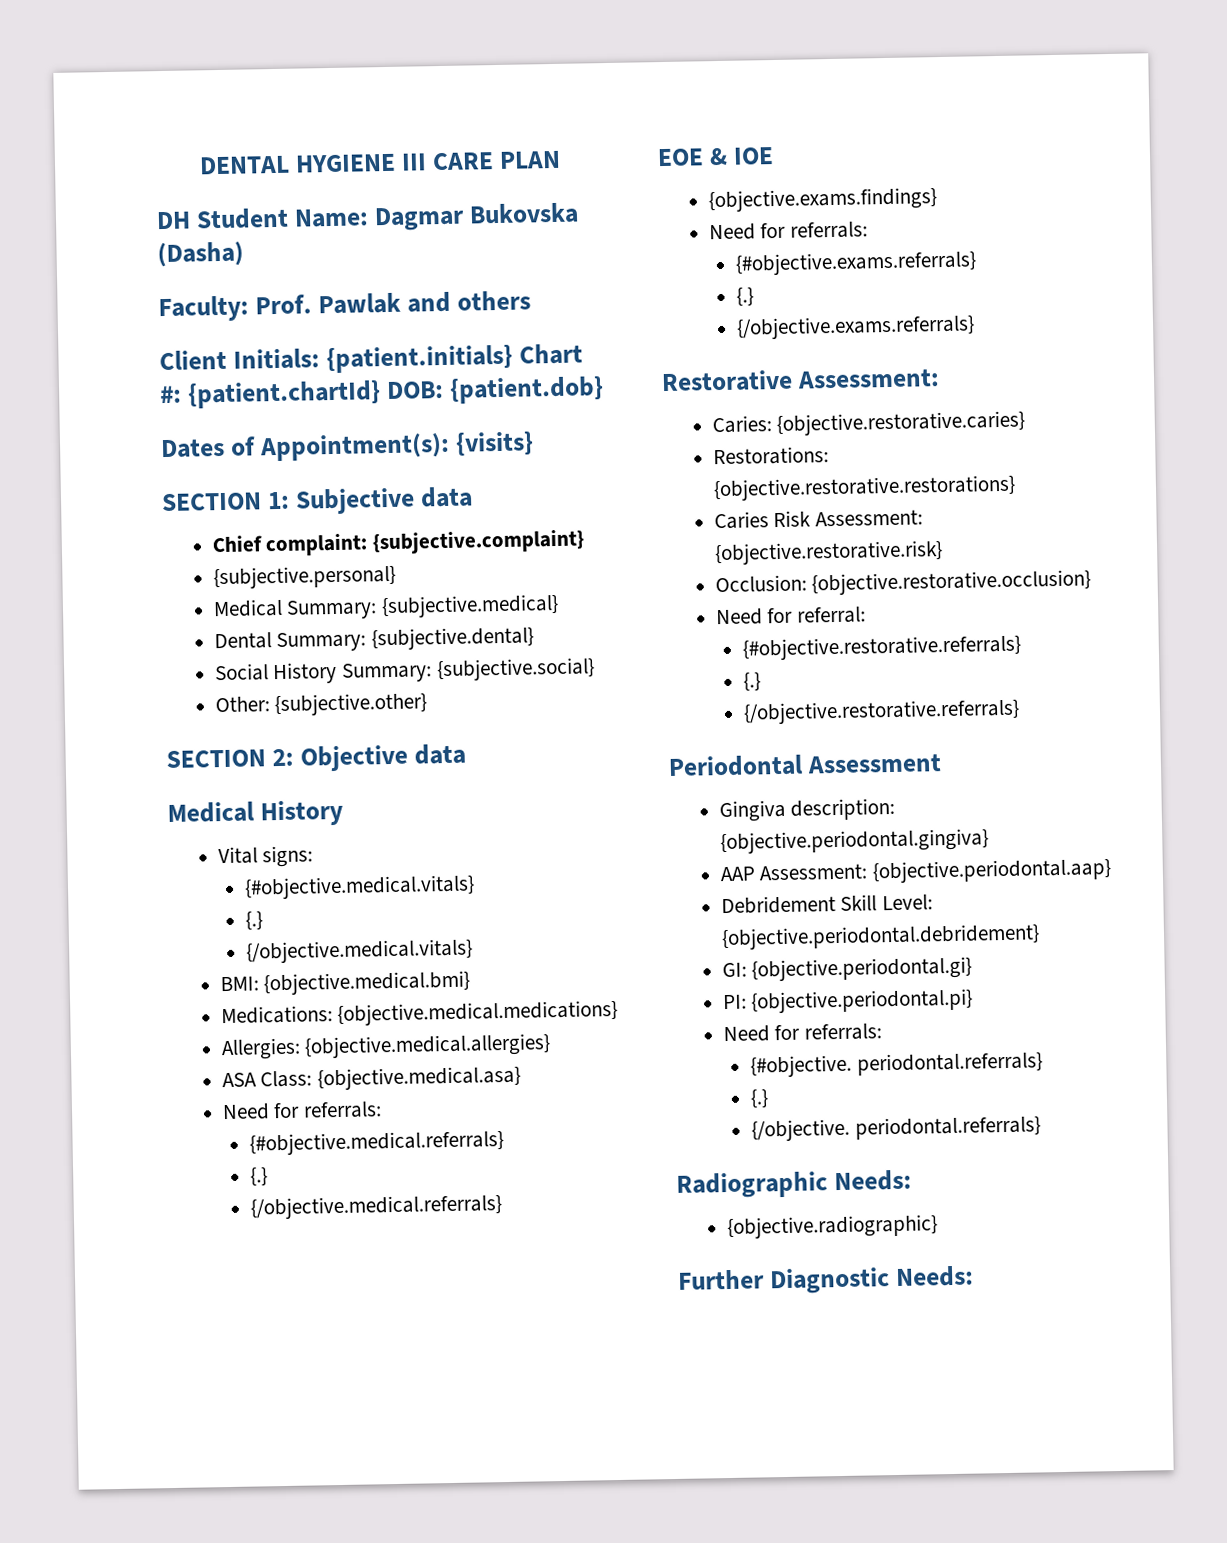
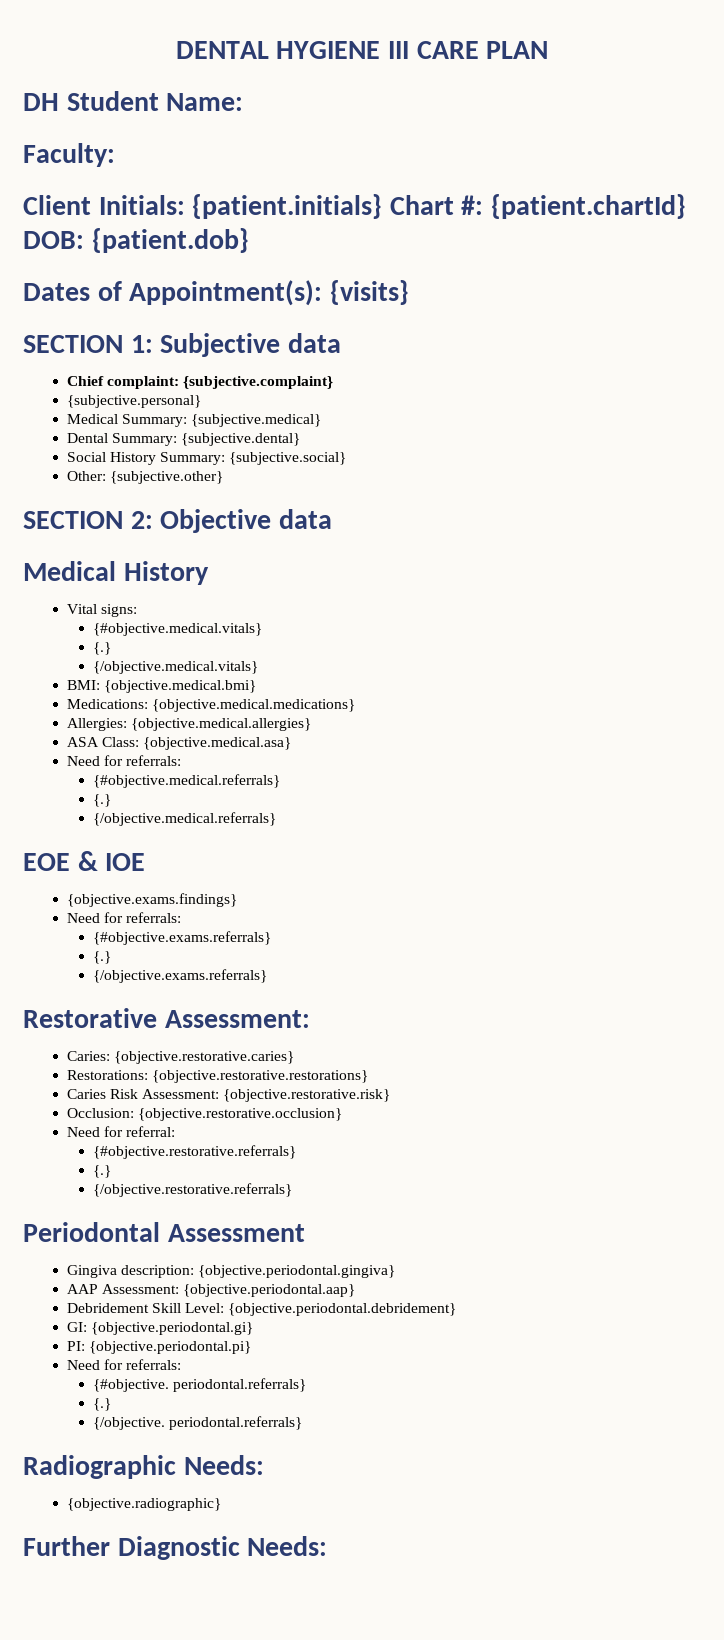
[373,202,579,232] [157,241,244,268] [158,290,531,323] Dagmar Bukovska (Dasha) // Faculty: Prof. Pawlak and others -> [23,143,115,167] // Faculty:

